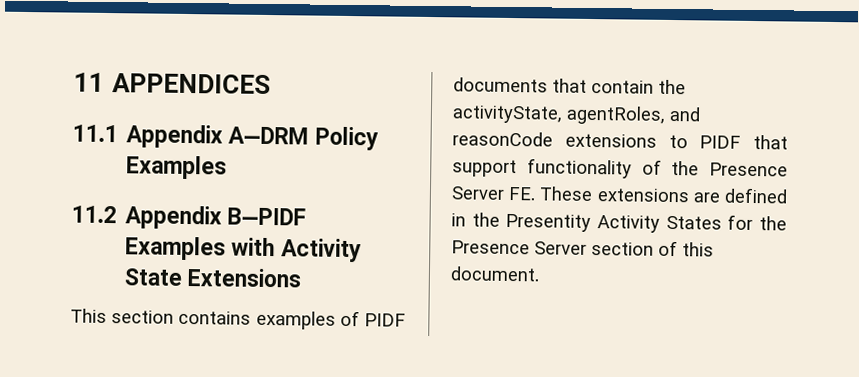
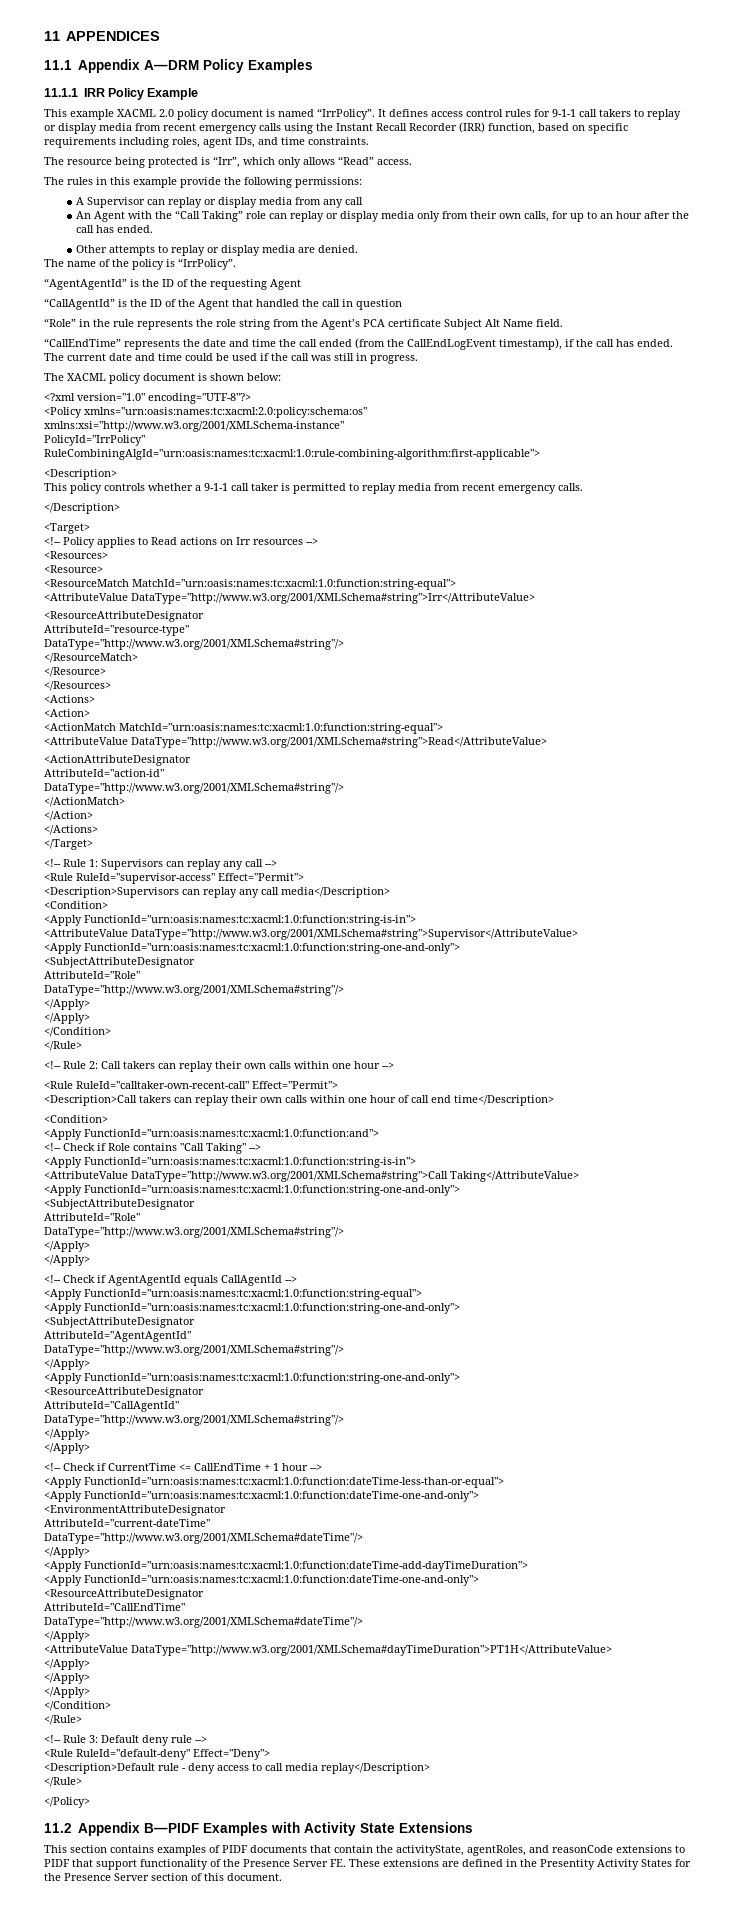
(228, 167) none -> [44,88,199,100] [44,108,681,120] [44,122,628,134] [44,137,369,148] [44,156,412,168] [44,177,362,188] [76,197,364,208] [76,210,690,222] [76,225,154,233] [76,245,359,256] [44,258,236,270] [44,278,301,290] [44,298,402,310] [44,318,563,330] [44,338,673,350] [44,353,418,364] [44,373,281,384] [44,393,251,404] [44,407,367,418] [44,421,344,432] [44,435,145,446] [44,449,540,460] [44,469,117,480] [44,483,583,494] [44,503,120,514] [44,523,90,534] [44,537,318,548] [44,551,108,559] [44,565,103,573] [44,579,456,590] [44,593,535,604] [44,611,204,622] [44,625,189,636] [44,639,344,650] [44,653,138,663] [44,667,106,677] [44,681,111,691] [44,695,95,703] [44,709,90,717] [44,723,443,734] [44,737,547,748] [44,755,191,766] [44,769,164,777] [44,783,344,794] [44,797,125,807] [44,811,93,821] [44,825,98,835] [44,839,93,850] [44,859,277,870] [44,873,304,884] [44,887,390,898] [44,901,108,909] [44,915,416,926] [44,929,578,940] [44,943,460,954] [44,957,195,968] [44,971,140,979] [44,985,344,996] [44,999,90,1010] [44,1013,90,1024] [44,1027,111,1037] [44,1041,82,1051] [44,1061,394,1072] [44,1081,338,1089] [44,1095,554,1106] [44,1115,108,1123] [44,1129,379,1140] [44,1143,261,1154] [44,1157,416,1168] [44,1171,579,1182] [44,1185,460,1196] [44,1199,195,1210] [44,1213,140,1221] [44,1227,344,1238] [44,1241,90,1252] [44,1255,90,1266] [44,1275,297,1286] [44,1289,422,1300] [44,1303,460,1314] [44,1317,195,1328] [44,1331,191,1342] [44,1345,344,1356] [44,1359,90,1370] [44,1373,460,1384] [44,1387,204,1398] [44,1401,179,1412] [44,1415,344,1426] [44,1429,90,1440] [44,1443,90,1454] [44,1463,322,1471] [44,1477,504,1488] [44,1491,479,1502] [44,1505,226,1516] [44,1519,210,1527] [44,1533,363,1544] [44,1547,90,1558] [44,1561,528,1572] [44,1575,479,1586] [44,1589,204,1600] [44,1603,185,1611] [44,1617,363,1628] [44,1631,90,1642] [44,1645,612,1656] [44,1659,90,1670] [44,1673,90,1684] [44,1687,90,1698] [44,1701,111,1711] [44,1715,82,1725] [44,1735,207,1746] [44,1749,270,1760] [44,1763,430,1774] [44,1777,82,1787] [44,1797,90,1808] // 11.1.1 IRR Policy Example // This example XACML 2.0 policy document is named “IrrPolicy”. It defines access control rules for 9-1-1 call takers to replay or display media from recent emergency calls using the Instant Recall Recorder (IRR) function, based on specific requirements including roles, agent IDs, and time constraints. // The resource being protected is “Irr”, which only allows “Read” access. // The rules in this example provide the following permissions: // A Supervisor can replay or display media from any call // An Agent with the “Call Taking” role can replay or display media only from their own calls, for up to an hour after the call has ended. // Other attempts to replay or display media are denied. // The name of the policy is “IrrPolicy”. // “AgentAgentId” is the ID of the requesting Agent // “CallAgentId” is the ID of the Agent that handled the call in question // “Role” in the rule represents the role string from the Agent’s PCA certificate Subject Alt Name field. // “CallEndTime” represents the date and time the call ended (from the CallEndLogEvent timestamp), if the call has ended. The current date and time could be used if the call was still in progress. // The XACML policy document is shown below: // <?xml version="1.0" encoding="UTF-8"?> // <Policy xmlns="urn:oasis:names:tc:xacml:2.0:policy:schema:os" // xmlns:xsi="http://www.w3.org/2001/XMLSchema-instance" // PolicyId="IrrPolicy" // RuleCombiningAlgId="urn:oasis:names:tc:xacml:1.0:rule-combining-algorithm:first-applicable"> // <Description> // This policy controls whether a 9-1-1 call taker is permitted to replay media from recent emergency calls. // </Description> // <Target> // <!-- Policy applies to Read actions on Irr resources --> // <Resources> // <Resource> // <ResourceMatch MatchId="urn:oasis:names:tc:xacml:1.0:function:string-equal"> // <AttributeValue DataType="http://www.w3.org/2001/XMLSchema#string">Irr</AttributeValue> // <ResourceAttributeDesignator // AttributeId="resource-type" // DataType="http://www.w3.org/2001/XMLSchema#string"/> // </ResourceMatch> // </Resource> // </Resources> // <Actions> // <Action> // <ActionMatch MatchId="urn:oasis:names:tc:xacml:1.0:function:string-equal"> // <AttributeValue DataType="http://www.w3.org/2001/XMLSchema#string">Read</AttributeValue> // <ActionAttributeDesignator // AttributeId="action-id" // DataType="http://www.w3.org/2001/XMLSchema#string"/> // </ActionMatch> // </Action> // </Actions> // </Target> // <!-- Rule 1: Supervisors can replay any call --> // <Rule RuleId="supervisor-access" Effect="Permit"> // <Description>Supervisors can replay any call media</Description> // <Condition> // <Apply FunctionId="urn:oasis:names:tc:xacml:1.0:function:string-is-in"> // <AttributeValue DataType="http://www.w3.org/2001/XMLSchema#string">Supervisor</AttributeValue> // <Apply FunctionId="urn:oasis:names:tc:xacml:1.0:function:string-one-and-only"> // <SubjectAttributeDesignator // AttributeId="Role" // DataType="http://www.w3.org/2001/XMLSchema#string"/> // </Apply> // </Apply> // </Condition> // </Rule> // <!-- Rule 2: Call takers can replay their own calls within one hour --> // <Rule RuleId="calltaker-own-recent-call" Effect="Permit"> // <Description>Call takers can replay their own calls within one hour of call end time</Description> // <Condition> // <Apply FunctionId="urn:oasis:names:tc:xacml:1.0:function:and"> // <!-- Check if Role contains "Call Taking" --> // <Apply FunctionId="urn:oasis:names:tc:xacml:1.0:function:string-is-in"> // <AttributeValue DataType="http://www.w3.org/2001/XMLSchema#string">Call Taking</AttributeValue> // <Apply FunctionId="urn:oasis:names:tc:xacml:1.0:function:string-one-and-only"> // <SubjectAttributeDesignator // AttributeId="Role" // DataType="http://www.w3.org/2001/XMLSchema#string"/> // </Apply> // </Apply> // <!-- Check if AgentAgentId equals CallAgentId --> // <Apply FunctionId="urn:oasis:names:tc:xacml:1.0:function:string-equal"> // <Apply FunctionId="urn:oasis:names:tc:xacml:1.0:function:string-one-and-only"> // <SubjectAttributeDesignator // AttributeId="AgentAgentId" // DataType="http://www.w3.org/2001/XMLSchema#string"/> // </Apply> // <Apply FunctionId="urn:oasis:names:tc:xacml:1.0:function:string-one-and-only"> // <ResourceAttributeDesignator // AttributeId="CallAgentId" // DataType="http://www.w3.org/2001/XMLSchema#string"/> // </Apply> // </Apply> // <!-- Check if CurrentTime <= CallEndTime + 1 hour --> // <Apply FunctionId="urn:oasis:names:tc:xacml:1.0:function:dateTime-less-than-or-equal"> // <Apply FunctionId="urn:oasis:names:tc:xacml:1.0:function:dateTime-one-and-only"> // <EnvironmentAttributeDesignator // AttributeId="current-dateTime" // DataType="http://www.w3.org/2001/XMLSchema#dateTime"/> // </Apply> // <Apply FunctionId="urn:oasis:names:tc:xacml:1.0:function:dateTime-add-dayTimeDuration"> // <Apply FunctionId="urn:oasis:names:tc:xacml:1.0:function:dateTime-one-and-only"> // <ResourceAttributeDesignator // AttributeId="CallEndTime" // DataType="http://www.w3.org/2001/XMLSchema#dateTime"/> // </Apply> // <AttributeValue DataType="http://www.w3.org/2001/XMLSchema#dayTimeDuration">PT1H</AttributeValue> // </Apply> // </Apply> // </Apply> // </Condition> // </Rule> // <!-- Rule 3: Default deny rule --> // <Rule RuleId="default-deny" Effect="Deny"> // <Description>Default rule - deny access to call media replay</Description> // </Rule> // </Policy>

